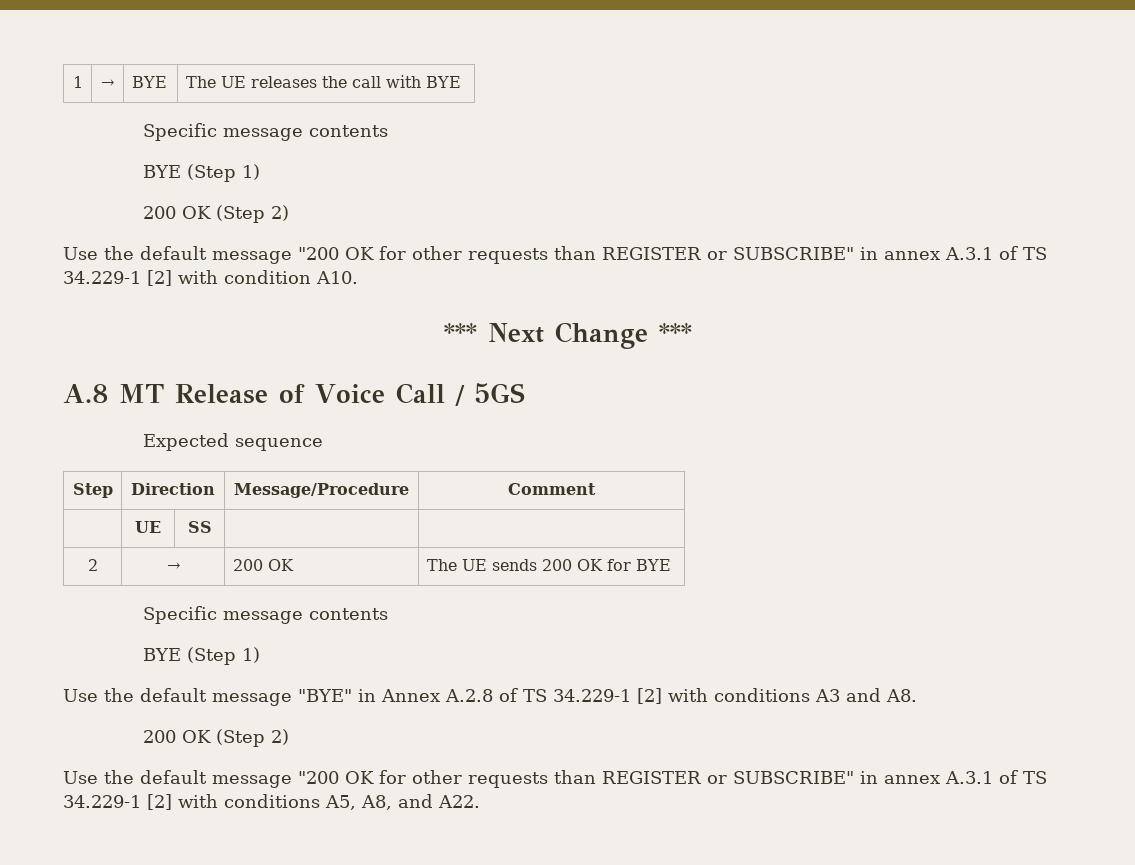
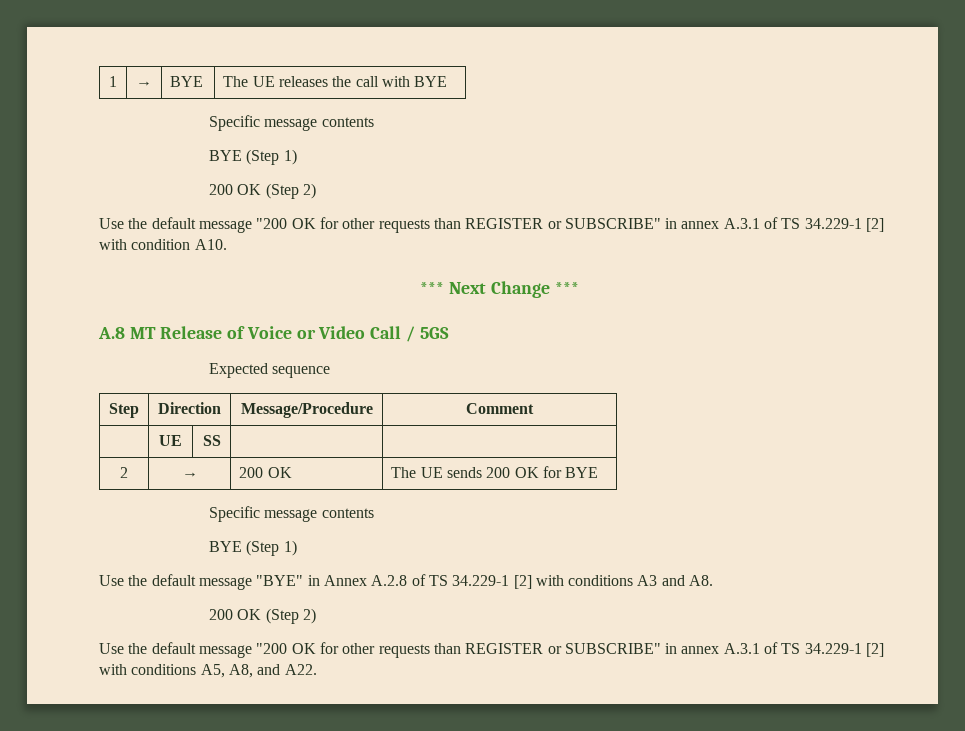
(385, 393) none -> [296,326,366,339] or Video

